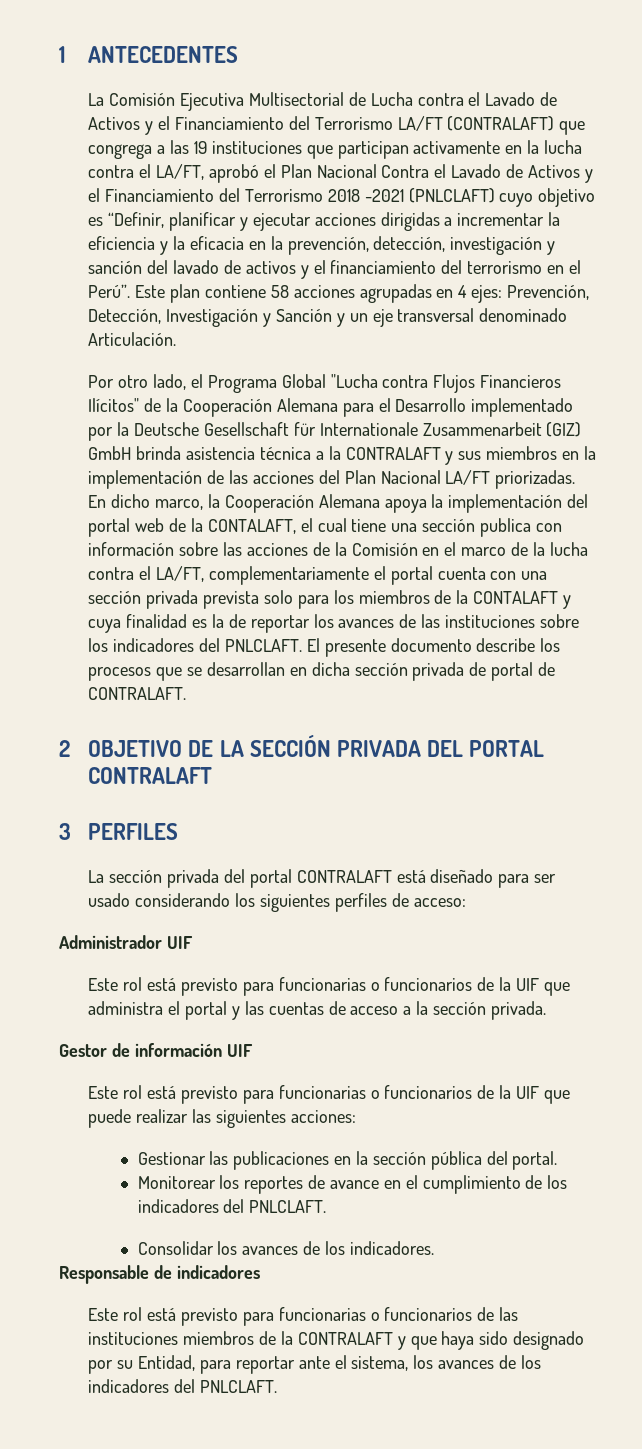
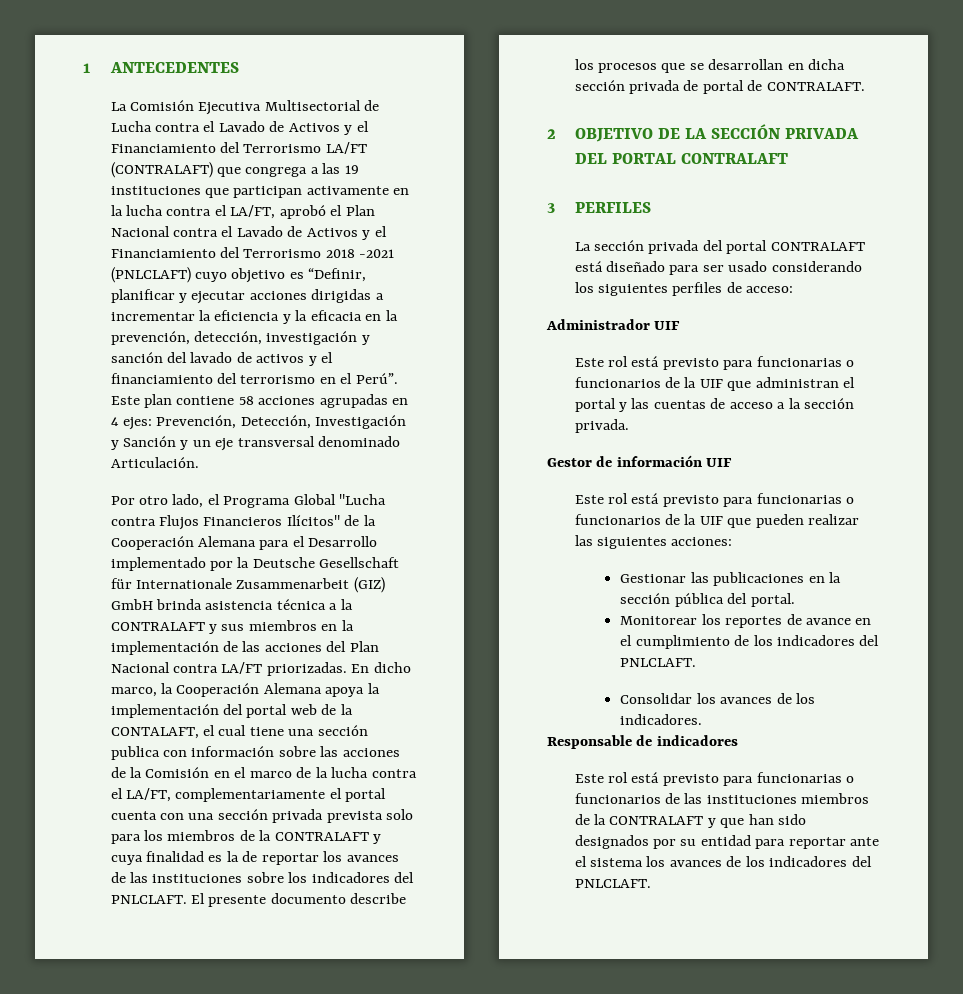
[381,165,430,178] Contra -> [172,228,218,237] contra
(441, 477) none -> [172,664,218,673] contra
[473,591,559,604] CONTALAFT -> [274,832,369,841] CONTRALAFT
[88,1001,164,1015] administra -> [755,377,839,388] administran
[88,1109,132,1128] puede -> [755,514,804,528] pueden
[441,1331,585,1350] haya sido designado -> [748,814,807,825] [574,835,649,849] han sido designados
[138,1355,196,1371] Entidad, -> [700,835,751,846] entidad
[351,1356,409,1371] sistema, -> [589,858,643,867] sistema

